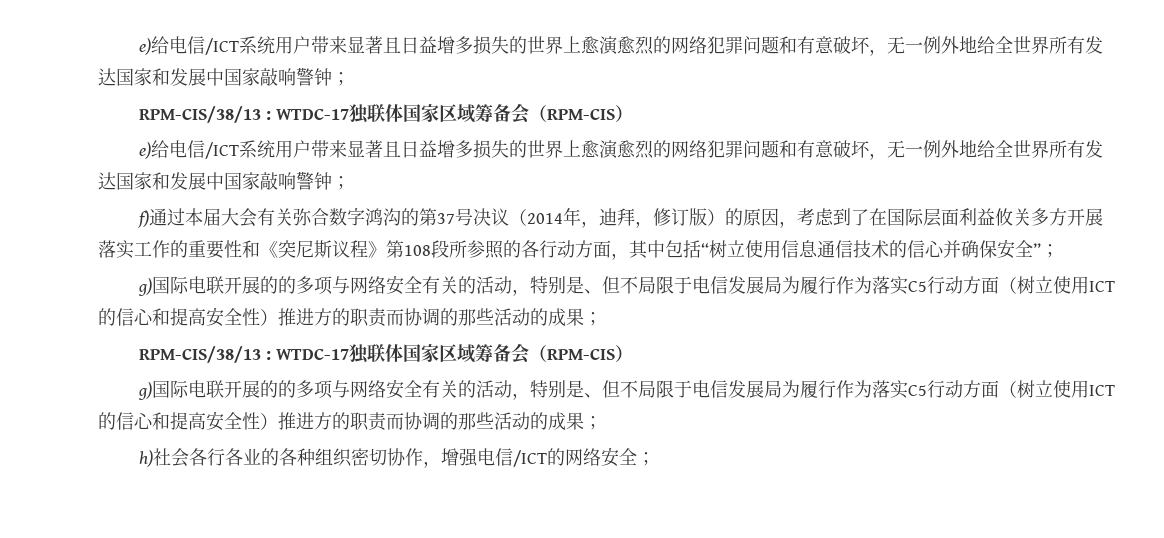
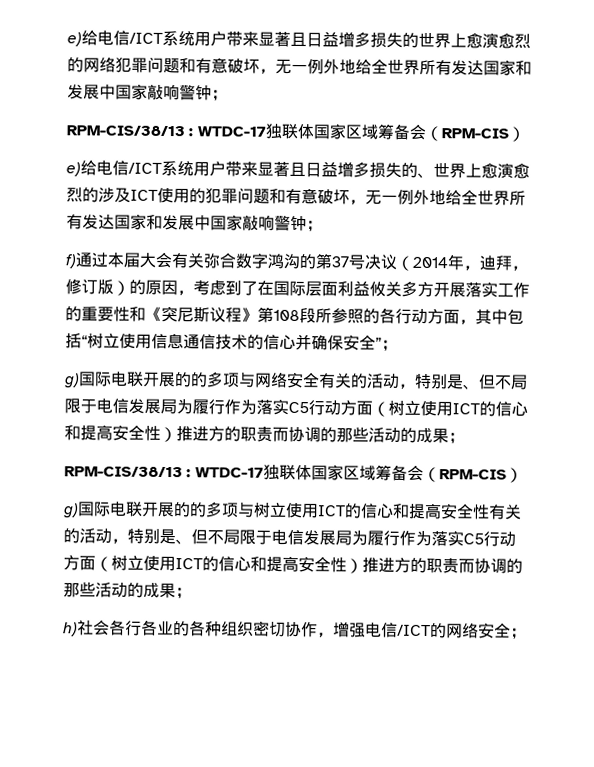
[527,140,708,159] 世界上愈演愈烈的网络 -> [417,163,530,179] [66,187,206,204] 、世界上愈演愈烈的涉及ICT使用的
[350,379,423,399] 网络安全 -> [253,502,490,520] 树立使用ICT的信心和提高安全性

